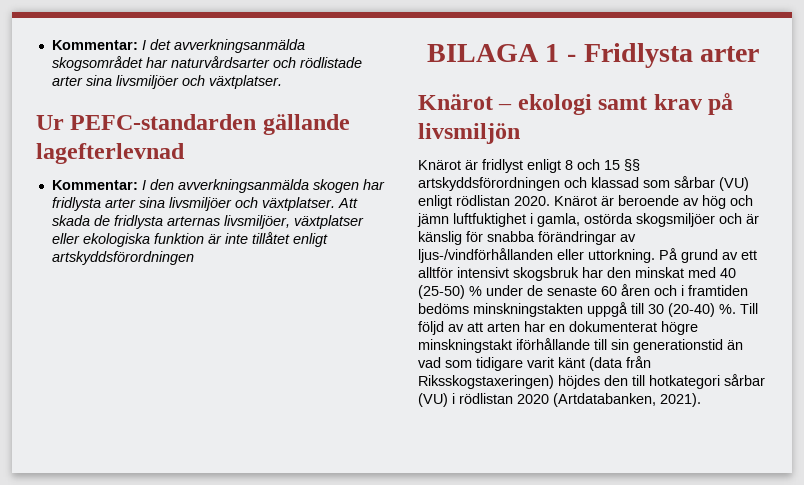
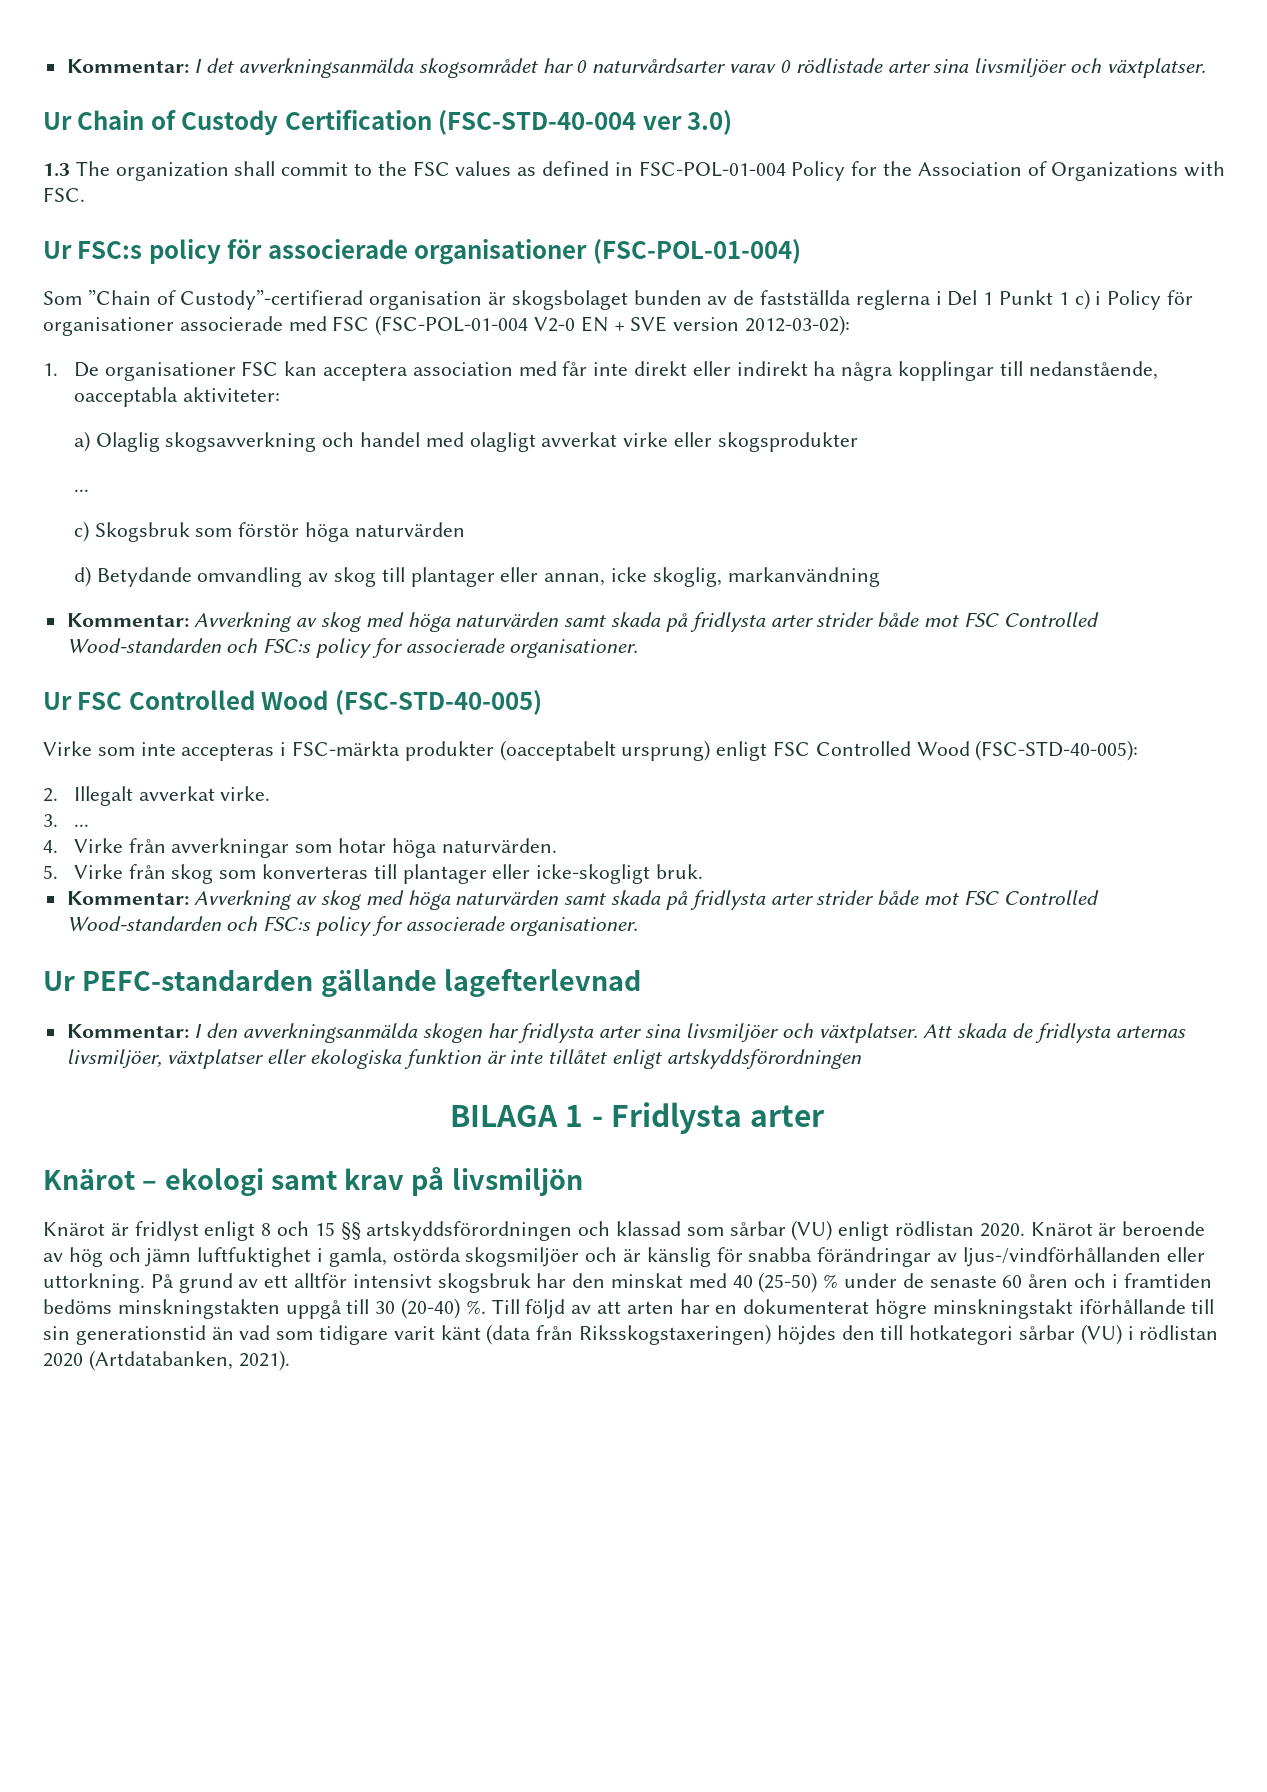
[170,56,296,68] naturvårdsarter och -> [576,58,791,73] 0 naturvårdsarter varav 0
(282, 82) none -> [43,110,733,135] [43,161,1226,181] [43,187,85,202] [43,239,801,265] [43,289,1194,310] [43,315,851,336] [43,361,1158,381] [73,387,280,407] [73,431,858,452] [73,489,89,492] [73,521,465,542] [73,566,880,587] [66,612,1099,632] [66,638,639,658] [43,690,542,715] [43,740,1139,761] [43,786,271,806] [43,814,89,827] [43,838,557,858] [43,864,704,884] [66,890,1099,910] [66,916,639,936] // Ur Chain of Custody Certification (FSC-STD-40-004 ver 3.0) // 1.3 The organization shall commit to the FSC values as defined in FSC-POL-01-004 Policy for the Association of Organizations with FSC. // Ur FSC:s policy för associerade organisationer (FSC-POL-01-004) // Som ”Chain of Custody”-certifierad organisation är skogsbolaget bunden av de fastställda reglerna i Del 1 Punkt 1 c) i Policy för organisationer associerade med FSC (FSC-POL-01-004 V2-0 EN + SVE version 2012-03-02): // 1. De organisationer FSC kan acceptera association med får inte direkt eller indirekt ha några kopplingar till nedanstående, oacceptabla aktiviteter: // a) Olaglig skogsavverkning och handel med olagligt avverkat virke eller skogsprodukter // ... // c) Skogsbruk som förstör höga naturvärden // d) Betydande omvandling av skog till plantager eller annan, icke skoglig, markanvändning // Kommentar: Avverkning av skog med höga naturvärden samt skada på fridlysta arter strider både mot FSC Controlled Wood-standarden och FSC:s policy for associerade organisationer. // Ur FSC Controlled Wood (FSC-STD-40-005) // Virke som inte accepteras i FSC-märkta produkter (oacceptabelt ursprung) enligt FSC Controlled Wood (FSC-STD-40-005): // 2. Illegalt avverkat virke. // 3. ... // 4. Virke från avverkningar som hotar höga naturvärden. // 5. Virke från skog som konverteras till plantager eller icke-skogligt bruk. // Kommentar: Avverkning av skog med höga naturvärden samt skada på fridlysta arter strider både mot FSC Controlled Wood-standarden och FSC:s policy for associerade organisationer.

